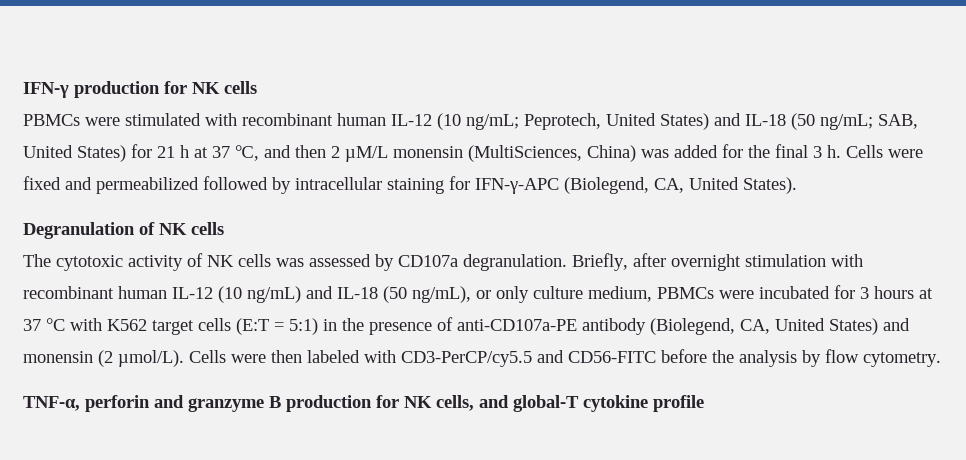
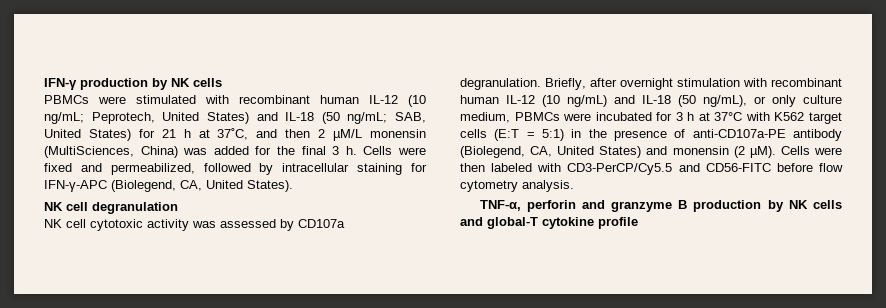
[164,81,187,94] for -> [152,78,168,90] by
[212,145,259,161] 37 ℃, -> [217,128,249,140] 37˚C,
[96,177,199,194] permeabilized -> [110,163,195,175] permeabilized,
[23,222,224,239] [23,253,271,271] Degranulation of NK cells // The cytotoxic activity of NK cells -> [44,202,178,214] [44,219,189,231] NK cell degranulation // NK cell cytotoxic activity
[874,286,933,299] [23,318,65,331] hours at 37 °C -> [687,112,743,121] h at 37°C
[118,350,184,367] µmol/L). -> [749,146,776,158] µM).
[401,351,532,367] CD3-PerCP/cy5.5 -> [567,163,673,175] CD3-PerCP/Cy5.5
[712,349,941,367] the analysis by flow cytometry. -> [819,163,843,172] [460,180,574,192] flow cytometry analysis.
[376,395,474,411] for NK cells, -> [767,200,842,212] by NK cells

